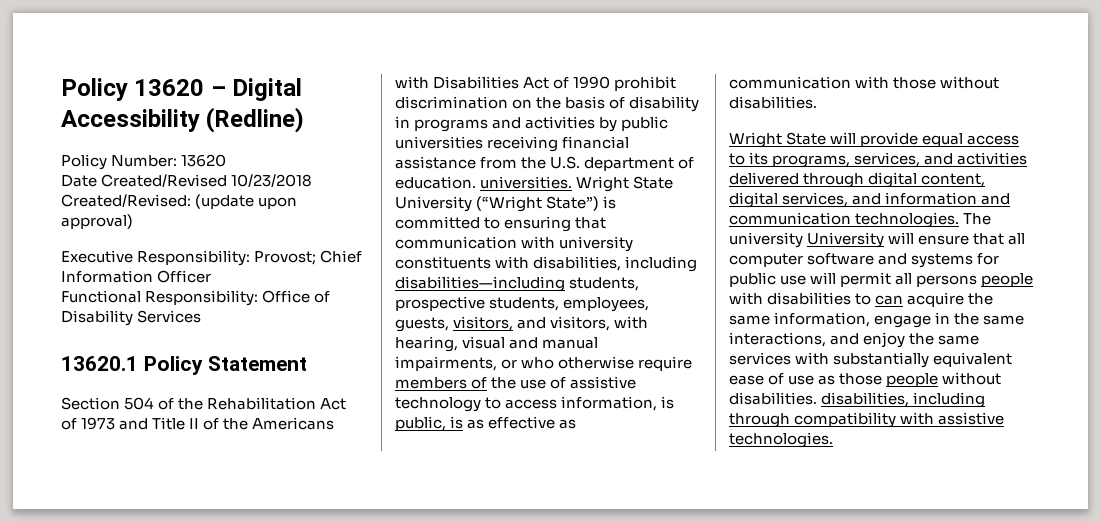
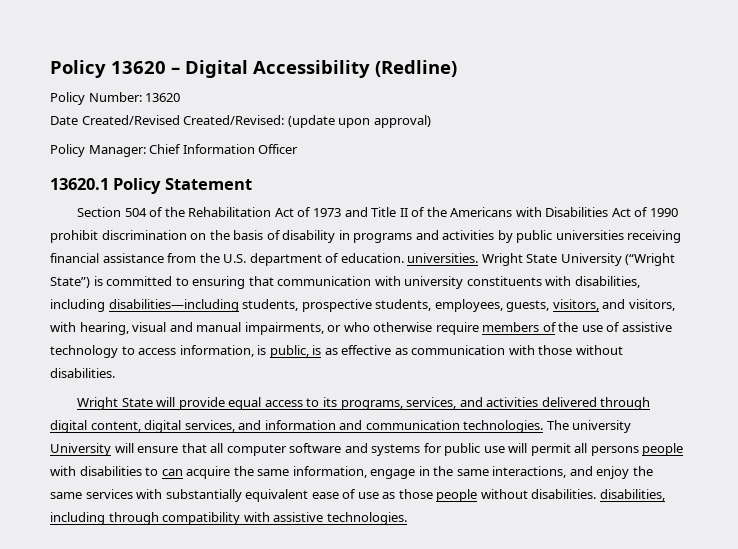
[231,174,313,187] 10/23/2018 -> (180, 120) none
[61,250,317,266] Executive Responsibility: Provost; -> [50,144,146,157] Policy Manager:
[61,290,331,306] [61,310,202,326] // Functional Responsibility: Office of Disability Services -> (299, 149) none

